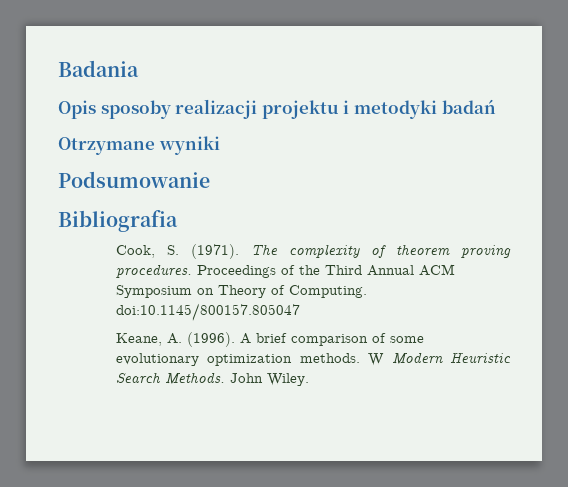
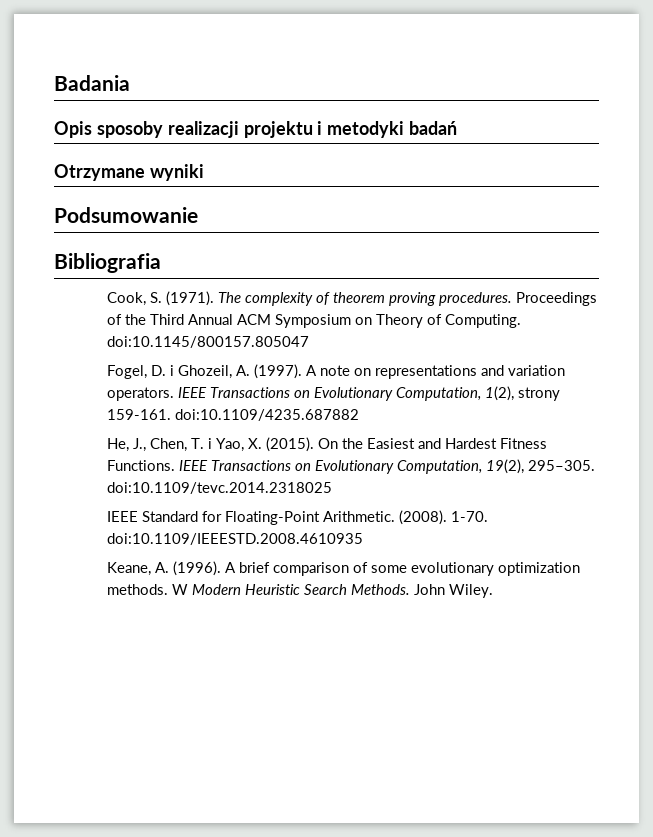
(300, 312) none -> [106,364,565,379] [106,386,560,401] [106,409,359,421] [106,437,547,452] [106,459,595,474] [106,482,332,494] [106,510,488,525] [106,533,363,545] // Fogel, D. i Ghozeil, A. (1997). A note on representations and variation operators. IEEE Transactions on Evolutionary Computation, 1(2), strony 159-161. doi:10.1109/4235.687882 // He, J., Chen, T. i Yao, X. (2015). On the Easiest and Hardest Fitness Functions. IEEE Transactions on Evolutionary Computation, 19(2), 295–305. doi:10.1109/tevc.2014.2318025 // IEEE Standard for Floating-Point Arithmetic. (2008). 1-70. doi:10.1109/IEEESTD.2008.4610935

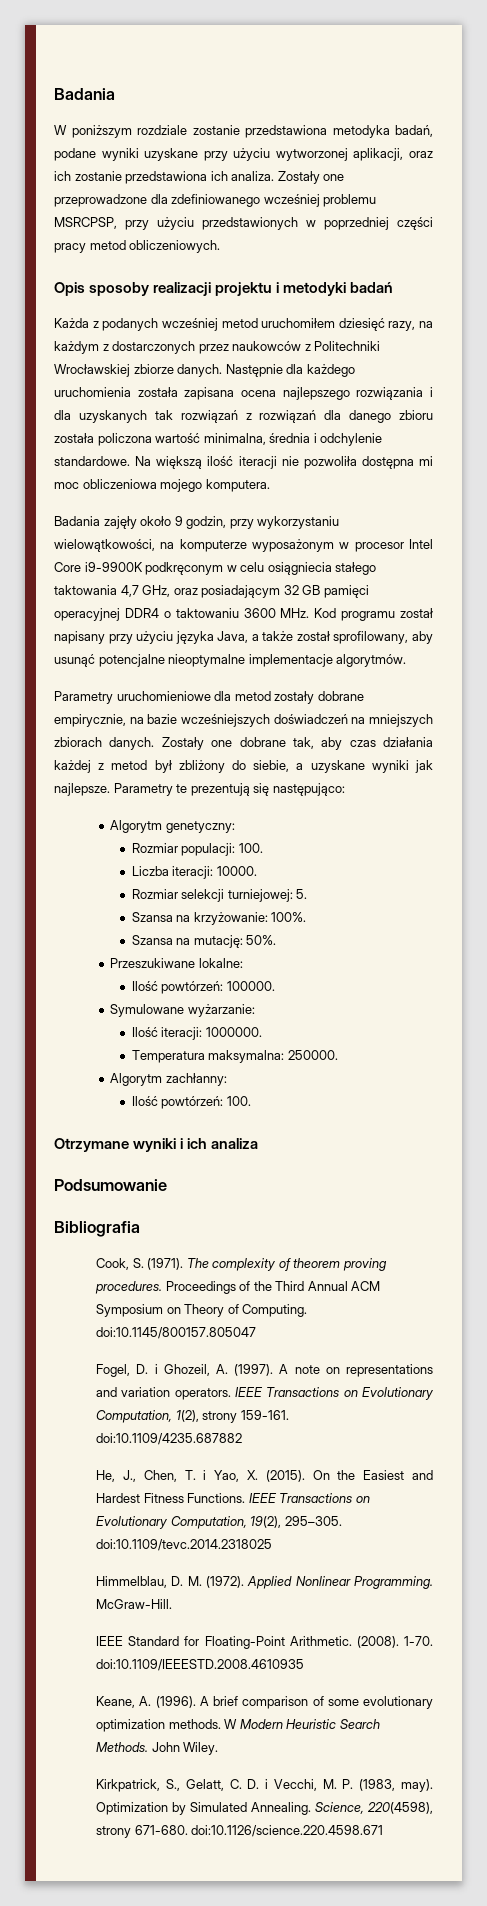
[54,75,130,91] Badania -> [54,88,115,100] [54,125,433,138] [54,148,433,161] [54,171,345,184] [54,194,377,207] [54,217,433,230] [54,240,221,253] Badania // W poniższym rozdziale zostanie przedstawiona metodyka badań, podane wyniki uzyskane przy użyciu wytworzonej aplikacji, oraz ich zostanie przedstawiona ich analiza. Zostały one przeprowadzone dla zdefiniowanego wcześniej problemu MSRCPSP, przy użyciu przedstawionych w poprzedniej części pracy metod obliczeniowych.
(458, 128) none -> [54,318,433,331] [54,341,381,354] [54,364,355,377] [54,387,433,400] [54,410,433,423] [54,433,383,446] [54,456,433,469] [54,479,270,492] [54,516,340,529] [54,539,433,552] [54,562,377,575] [54,585,369,598] [54,608,433,621] [54,631,434,644] [54,654,407,667] [54,691,364,704] [54,714,433,727] [54,737,433,750] [54,760,433,773] [54,783,345,796] [110,820,235,833] [131,843,263,856] [131,866,257,879] [131,889,308,902] [131,912,307,925] [131,935,277,948] [110,958,243,968] [131,981,275,994] [110,1004,255,1017] [131,1027,262,1040] [131,1050,338,1063] [110,1073,227,1086] [131,1096,251,1109] // Każda z podanych wcześniej metod uruchomiłem dziesięć razy, na każdym z dostarczonych przez naukowców z Politechniki Wrocławskiej zbiorze danych. Następnie dla każdego uruchomienia została zapisana ocena najlepszego rozwiązania i dla uzyskanych tak rozwiązań z rozwiązań dla danego zbioru została policzona wartość minimalna, średnia i odchylenie standardowe. Na większą ilość iteracji nie pozwoliła dostępna mi moc obliczeniowa mojego komputera. // Badania zajęły około 9 godzin, przy wykorzystaniu wielowątkowości, na komputerze wyposażonym w procesor Intel Core i9-9900K podkręconym w celu osiągniecia stałego taktowania 4,7 GHz, oraz posiadającym 32 GB pamięci operacyjnej DDR4 o taktowaniu 3600 MHz. Kod programu został napisany przy użyciu języka Java, a także został sprofilowany, aby usunąć potencjalne nieoptymalne implementacje algorytmów. // Parametry uruchomieniowe dla metod zostały dobrane empirycznie, na bazie wcześniejszych doświadczeń na mniejszych zbiorach danych. Zostały one dobrane tak, aby czas działania każdej z metod był zbliżony do siebie, a uzyskane wyniki jak najlepsze. Parametry te prezentują się następująco: // Algorytm genetyczny: // Rozmiar populacji: 100. // Liczba iteracji: 10000. // Rozmiar selekcji turniejowej: 5. // Szansa na krzyżowanie: 100%. // Szansa na mutację: 50%. // Przeszukiwane lokalne: // Ilość powtórzeń: 100000. // Symulowane wyżarzanie: // Ilość iteracji: 1000000. // Temperatura maksymalna: 250000. // Algorytm zachłanny: // Ilość powtórzeń: 100.
(204, 172) none -> [180,1138,259,1149] i ich analiza
(332, 488) none -> [96,1576,433,1589] [96,1599,173,1609] // Himmelblau, D. M. (1972). Applied Nonlinear Programming. McGraw-Hill.
(493, 591) none -> [96,1779,433,1792] [96,1802,433,1815] [96,1825,384,1838] // Kirkpatrick, S., Gelatt, C. D. i Vecchi, M. P. (1983, may). Optimization by Simulated Annealing. Science, 220(4598), strony 671-680. doi:10.1126/science.220.4598.671

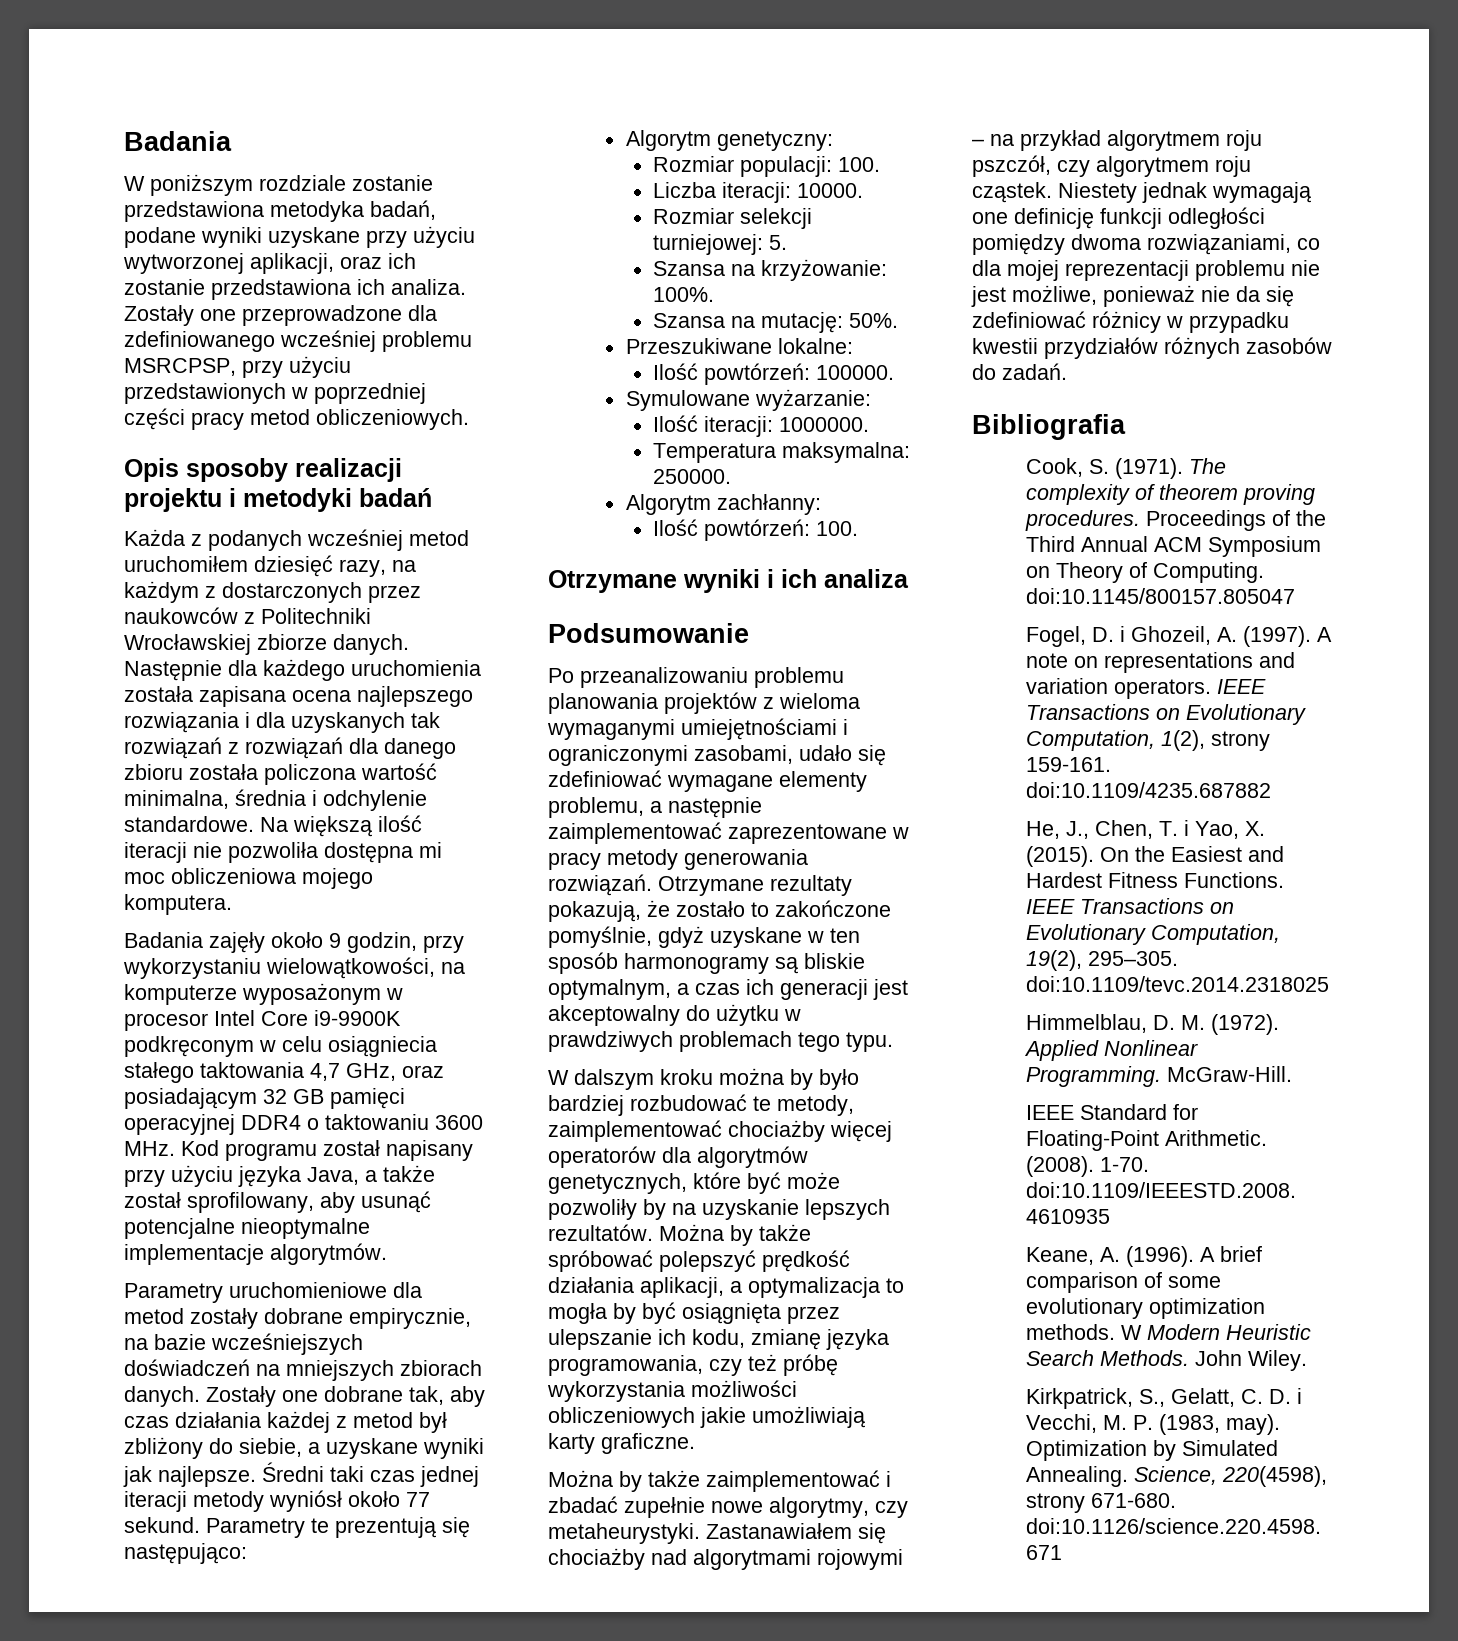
(110, 789) none -> [262,1462,479,1487] [124,1490,430,1512] [124,1517,200,1533] Średni taki czas jednej iteracji metody wyniósł około 77 sekund.
(167, 1185) none -> [548,667,844,688] [548,692,860,714] [547,718,848,740] [548,745,886,766] [548,770,867,792] [548,797,762,818] [548,822,909,844] [548,849,808,870] [548,874,852,896] [548,900,891,922] [548,926,860,948] [548,952,865,974] [548,979,908,1000] [548,1004,801,1026] [548,1031,893,1052] [548,1068,859,1090] [548,1094,854,1116] [548,1120,892,1142] [548,1146,808,1168] [548,1172,840,1194] [548,1199,890,1220] [548,1224,811,1246] [548,1250,850,1272] [548,1277,904,1298] [548,1302,840,1324] [548,1329,889,1350] [548,1354,838,1376] [547,1380,797,1402] [548,1406,865,1428] [548,1433,695,1454] [548,1470,891,1492] [548,1496,908,1518] [548,1523,886,1544] [548,1548,903,1570] [972,130,1262,151] [972,155,1251,177] [972,182,1311,203] [972,207,1265,229] [972,234,1320,255] [972,260,1320,281] [971,285,1294,307] [972,311,1289,333] [972,337,1332,359] [972,363,1067,380] // Po przeanalizowaniu problemu planowania projektów z wieloma wymaganymi umiejętnościami i ograniczonymi zasobami, udało się zdefiniować wymagane elementy problemu, a następnie zaimplementować zaprezentowane w pracy metody generowania rozwiązań. Otrzymane rezultaty pokazują, że zostało to zakończone pomyślnie, gdyż uzyskane w ten sposób harmonogramy są bliskie optymalnym, a czas ich generacji jest akceptowalny do użytku w prawdziwych problemach tego typu. // W dalszym kroku można by było bardziej rozbudować te metody, zaimplementować chociażby więcej operatorów dla algorytmów genetycznych, które być może pozwoliły by na uzyskanie lepszych rezultatów. Można by także spróbować polepszyć prędkość działania aplikacji, a optymalizacja to mogła by być osiągnięta przez ulepszanie ich kodu, zmianę języka programowania, czy też próbę wykorzystania możliwości obliczeniowych jakie umożliwiają karty graficzne. // Można by także zaimplementować i zbadać zupełnie nowe algorytmy, czy metaheurystyki. Zastanawiałem się chociażby nad algorytmami rojowymi – na przykład algorytmem roju pszczół, czy algorytmem roju cząstek. Niestety jednak wymagają one definicję funkcji odległości pomiędzy dwoma rozwiązaniami, co dla mojej reprezentacji problemu nie jest możliwe, ponieważ nie da się zdefiniować różnicy w przypadku kwestii przydziałów różnych zasobów do zadań.

